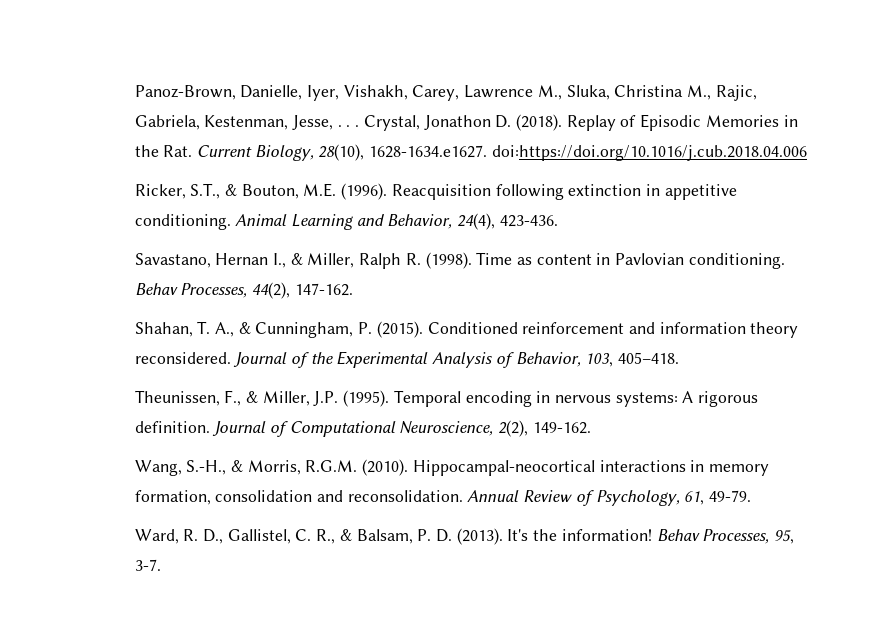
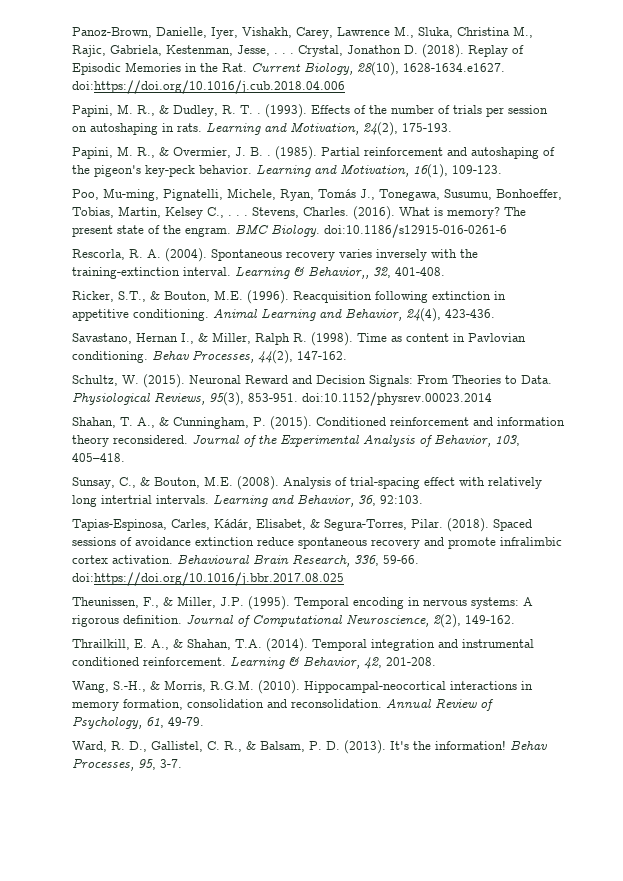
(807, 153) none -> [72,104,549,118] [72,122,453,136] [72,146,556,160] [72,164,503,178] [72,188,563,201] [72,206,527,220] [72,224,508,238] [72,248,479,262] [72,266,446,279] // Papini, M. R., & Dudley, R. T. . (1993). Effects of the number of trials per session on autoshaping in rats. Learning and Motivation, 24(2), 175-193. // Papini, M. R., & Overmier, J. B. . (1985). Partial reinforcement and autoshaping of the pigeon's key-peck behavior. Learning and Motivation, 16(1), 109-123. // Poo, Mu-ming, Pignatelli, Michele, Ryan, Tomás J., Tonegawa, Susumu, Bonhoeffer, Tobias, Martin, Kelsey C., . . . Stevens, Charles. (2016). What is memory? The present state of the engram. BMC Biology. doi:10.1186/s12915-016-0261-6 // Rescorla, R. A. (2004). Spontaneous recovery varies inversely with the training-extinction interval. Learning & Behavior,, 32, 401-408.
(353, 289) none -> [72,374,553,388] [72,392,493,406] // Schultz, W. (2015). Neuronal Reward and Decision Signals: From Theories to Data. Physiological Reviews, 95(3), 853-951. doi:10.1152/physrev.00023.2014
(680, 358) none -> [72,476,543,490] [72,494,424,507] [72,518,533,532] [72,537,563,549] [72,554,420,567] [72,572,345,586] // Sunsay, C., & Bouton, M.E. (2008). Analysis of trial-spacing effect with relatively long intertrial intervals. Learning and Behavior, 36, 92:103. // Tapias-Espinosa, Carles, Kádár, Elisabet, & Segura-Torres, Pilar. (2018). Spaced sessions of avoidance extinction reduce spontaneous recovery and promote infralimbic cortex activation. Behavioural Brain Research, 336, 59-66. doi:https://doi.org/10.1016/j.bbr.2017.08.025
(591, 428) none -> [72,638,535,652] [72,656,437,669] // Thrailkill, E. A., & Shahan, T.A. (2014). Temporal integration and instrumental conditioned reinforcement. Learning & Behavior, 42, 201-208.

